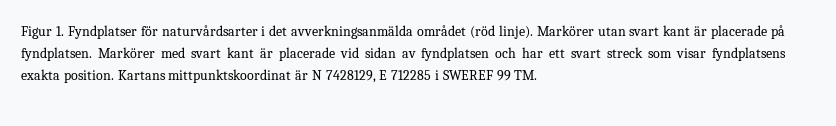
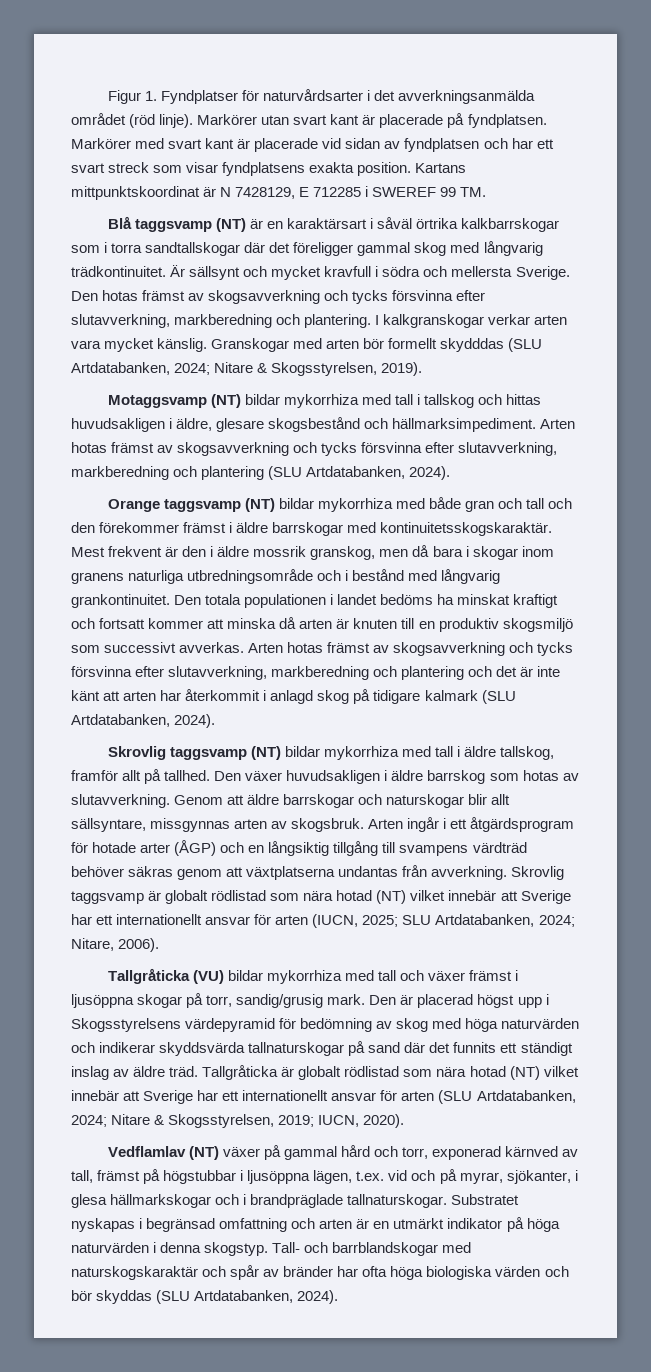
(538, 75) none -> [107,216,560,232] [71,241,543,256] [71,265,570,280] [71,290,486,304] [71,314,568,328] [71,338,543,352] [71,362,423,376] [107,394,542,408] [71,417,576,432] [71,442,558,456] [71,466,451,480] [107,497,573,512] [71,522,553,536] [71,545,554,560] [71,569,501,584] [71,594,559,608] [71,617,573,632] [71,642,574,656] [71,666,561,680] [71,689,516,704] [71,714,216,728] [107,746,555,760] [71,769,579,784] [71,794,511,808] [71,817,575,832] [71,840,527,856] [71,865,565,880] [71,890,571,904] [71,914,575,928] [71,938,160,952] [107,968,519,984] [71,993,549,1008] [71,1018,580,1032] [71,1041,573,1056] [71,1065,579,1080] [71,1090,576,1104] [71,1114,405,1128] [107,1145,579,1160] [71,1169,578,1184] [71,1194,520,1208] [71,1217,560,1232] [71,1242,472,1256] [71,1265,569,1280] [71,1290,339,1304] // Blå taggsvamp (NT) är en karaktärsart i såväl örtrika kalkbarrskogar som i torra sandtallskogar där det föreligger gammal skog med långvarig trädkontinuitet. Är sällsynt och mycket kravfull i södra och mellersta Sverige. Den hotas främst av skogsavverkning och tycks försvinna efter slutavverkning, markberedning och plantering. I kalkgranskogar verkar arten vara mycket känslig. Granskogar med arten bör formellt skydddas (SLU Artdatabanken, 2024; Nitare & Skogsstyrelsen, 2019). // Motaggsvamp (NT) bildar mykorrhiza med tall i tallskog och hittas huvudsakligen i äldre, glesare skogsbestånd och hällmarksimpediment. Arten hotas främst av skogsavverkning och tycks försvinna efter slutavverkning, markberedning och plantering (SLU Artdatabanken, 2024). // Orange taggsvamp (NT) bildar mykorrhiza med både gran och tall och den förekommer främst i äldre barrskogar med kontinuitetsskogskaraktär. Mest frekvent är den i äldre mossrik granskog, men då bara i skogar inom granens naturliga utbredningsområde och i bestånd med långvarig grankontinuitet. Den totala populationen i landet bedöms ha minskat kraftigt och fortsatt kommer att minska då arten är knuten till en produktiv skogsmiljö som successivt avverkas. Arten hotas främst av skogsavverkning och tycks försvinna efter slutavverkning, markberedning och plantering och det är inte känt att arten har återkommit i anlagd skog på tidigare kalmark (SLU Artdatabanken, 2024). // Skrovlig taggsvamp (NT) bildar mykorrhiza med tall i äldre tallskog, framför allt på tallhed. Den växer huvudsakligen i äldre barrskog som hotas av slutavverkning. Genom att äldre barrskogar och naturskogar blir allt sällsyntare, missgynnas arten av skogsbruk. Arten ingår i ett åtgärdsprogram för hotade arter (ÅGP) och en långsiktig tillgång till svampens värdträd behöver säkras genom att växtplatserna undantas från avverkning. Skrovlig taggsvamp är globalt rödlistad som nära hotad (NT) vilket innebär att Sverige har ett internationellt ansvar för arten (IUCN, 2025; SLU Artdatabanken, 2024; Nitare, 2006). // Tallgråticka (VU) bildar mykorrhiza med tall och växer främst i ljusöppna skogar på torr, sandig/grusig mark. Den är placerad högst upp i Skogsstyrelsens värdepyramid för bedömning av skog med höga naturvärden och indikerar skyddsvärda tallnaturskogar på sand där det funnits ett ständigt inslag av äldre träd. Tallgråticka är globalt rödlistad som nära hotad (NT) vilket innebär att Sverige har ett internationellt ansvar för arten (SLU Artdatabanken, 2024; Nitare & Skogsstyrelsen, 2019; IUCN, 2020). // Vedflamlav (NT) växer på gammal hård och torr, exponerad kärnved av tall, främst på högstubbar i ljusöppna lägen, t.ex. vid och på myrar, sjökanter, i glesa hällmarkskogar och i brandpräglade tallnaturskogar. Substratet nyskapas i begränsad omfattning och arten är en utmärkt indikator på höga naturvärden i denna skogstyp. Tall- och barrblandskogar med naturskogskaraktär och spår av bränder har ofta höga biologiska värden och bör skyddas (SLU Artdatabanken, 2024).

